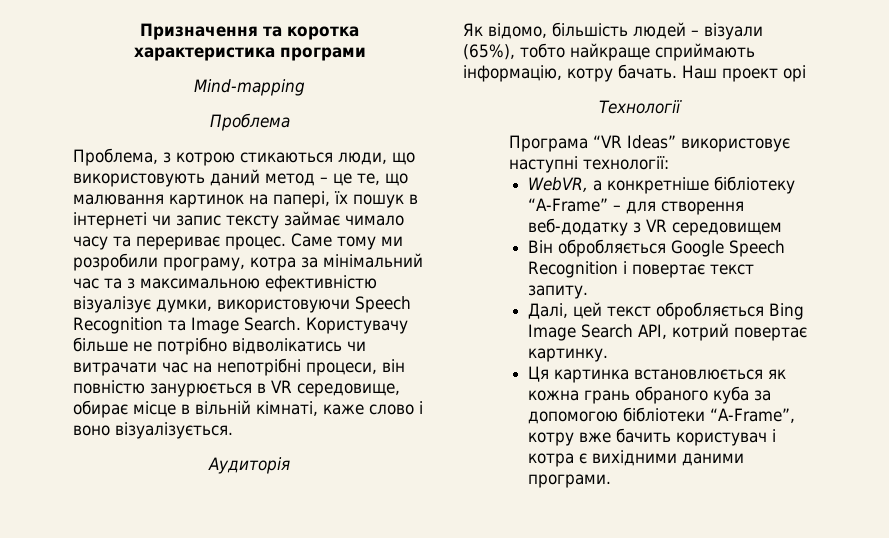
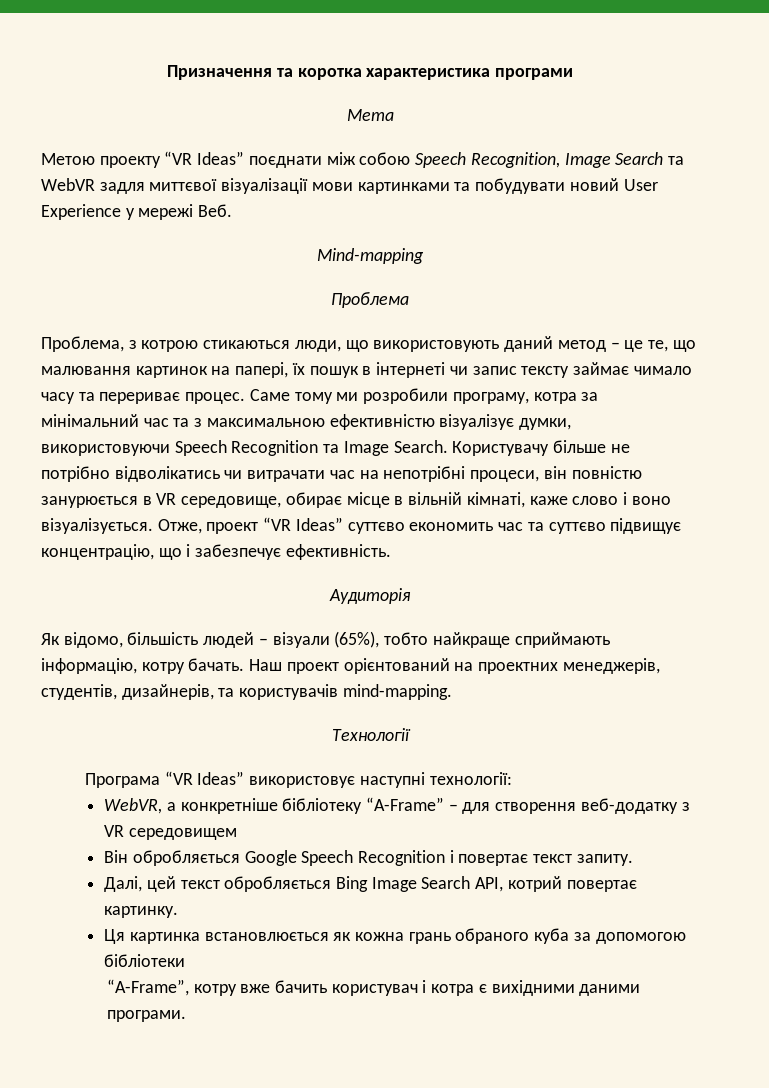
(366, 54) none -> [346,109,394,121] [41,151,684,168] [41,178,658,194] [41,204,233,220] // Мета // Метою проекту “VR Ideas” поєднати між собою Speech Recognition, Image Search та WebVR задля миттєвої візуалізації мови картинками та побудувати новий User Experience у мережі Веб.
(233, 430) none -> [157,517,682,534] [41,544,391,560] Отже, проект “VR Ideas” суттєво економить час та суттєво підвищує концентрацію, що і забезпечує ефективність.
[783,65,806,82] орі -> [343,658,660,674] [41,684,452,700] орієнтований на проектних менеджерів, студентів, дизайнерів, та користувачів mind-mapping.
(705, 414) none -> (186, 960) //

